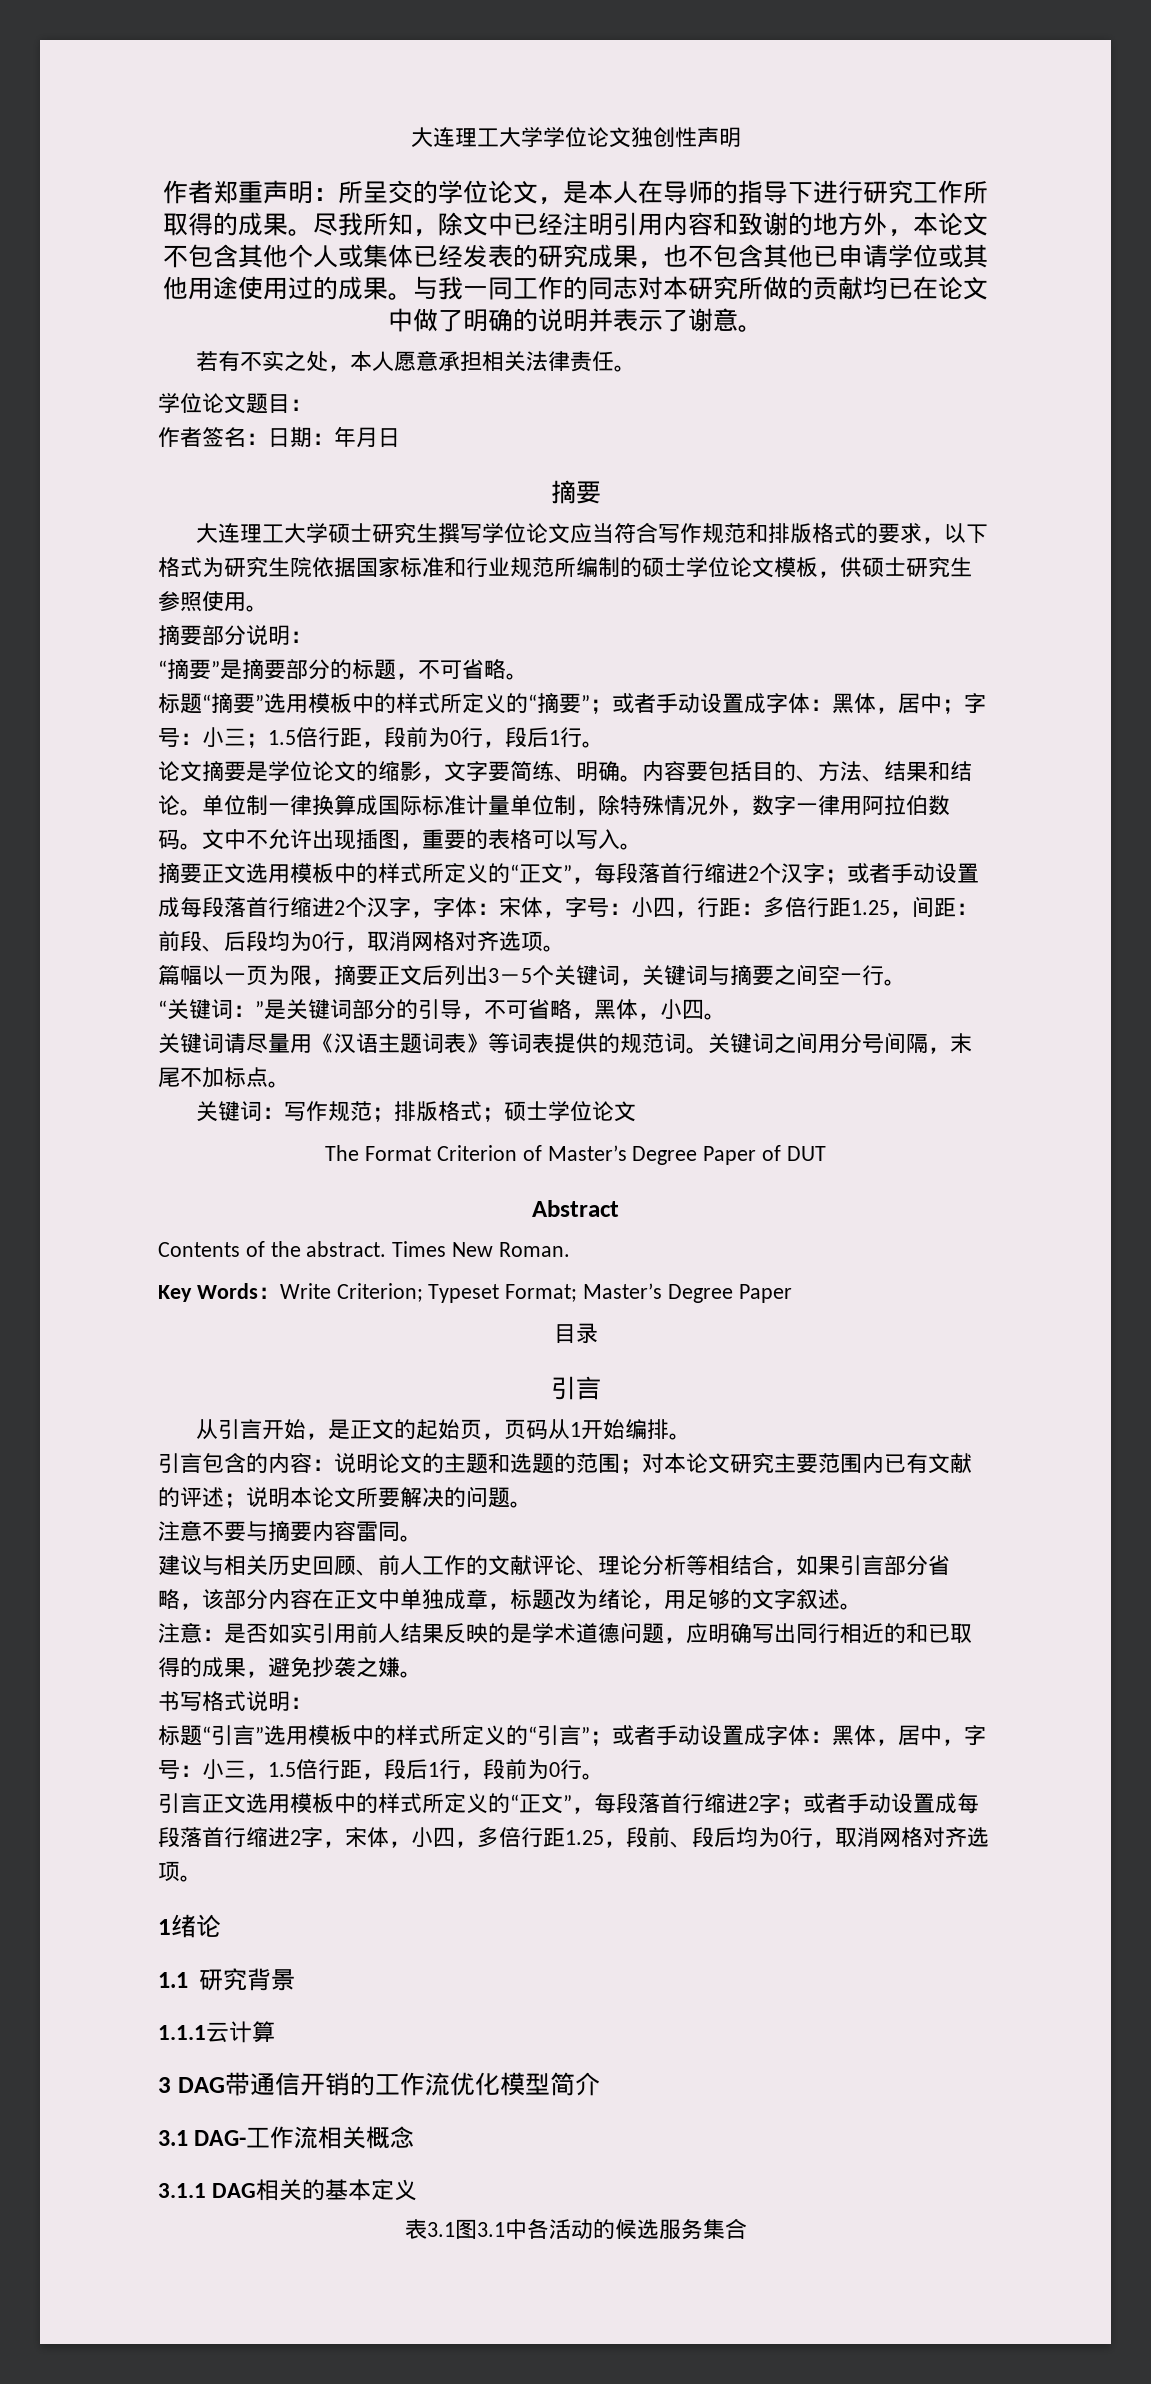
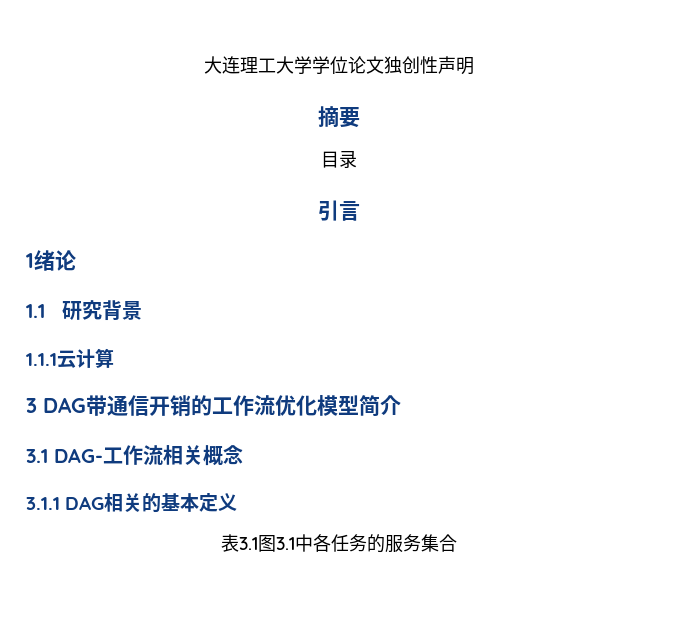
[163,180,988,205] [163,212,988,237] [163,244,988,269] [163,276,988,300] [388,308,763,332] [195,350,636,372] [158,393,312,414] [158,426,400,448] [550,480,601,504] [195,522,988,544] [158,556,972,578] [158,591,268,612] [158,625,312,646] [158,659,528,680] [158,693,986,714] [158,726,604,748] [158,761,972,782] [158,795,950,816] [158,829,642,850] [158,863,979,884] [158,896,978,918] [158,930,565,952] [158,964,906,986] [158,999,726,1020] [158,1032,972,1054] [158,1067,290,1088] [195,1101,636,1122] [325,1145,826,1165] [532,1200,619,1217] [158,1241,570,1257] [158,1283,792,1303] [553,1323,598,1344] [550,1376,601,1400] [195,1419,691,1440] [158,1452,972,1474] [158,1486,532,1508] [158,1520,422,1542] [158,1554,950,1576] [158,1589,862,1610] [158,1622,972,1644] [158,1657,422,1678] [158,1691,312,1712] [158,1725,986,1746] [158,1758,604,1780] [158,1793,979,1814] [158,1826,989,1848] [158,1861,202,1882] 作者郑重声明：所呈交的学位论文，是本人在导师的指导下进行研究工作所取得的成果。尽我所知，除文中已经注明引用内容和致谢的地方外，本论文不包含其他个人或集体已经发表的研究成果，也不包含其他已申请学位或其他用途使用过的成果。与我一同工作的同志对本研究所做的贡献均已在论文中做了明确的说明并表示了谢意。 // 若有不实之处，本人愿意承担相关法律责任。 // 学位论文题目： // 作者签名：日期：年月日 // 摘要 // 大连理工大学硕士研究生撰写学位论文应当符合写作规范和排版格式的要求，以下格式为研究生院依据国家标准和行业规范所编制的硕士学位论文模板，供硕士研究生参照使用。 // 摘要部分说明： // “摘要”是摘要部分的标题，不可省略。 // 标题“摘要”选用模板中的样式所定义的“摘要”；或者手动设置成字体：黑体，居中；字号：小三；1.5倍行距，段前为0行，段后1行。 // 论文摘要是学位论文的缩影，文字要简练、明确。内容要包括目的、方法、结果和结论。单位制一律换算成国际标准计量单位制，除特殊情况外，数字一律用阿拉伯数码。文中不允许出现插图，重要的表格可以写入。 // 摘要正文选用模板中的样式所定义的“正文”，每段落首行缩进2个汉字；或者手动设置成每段落首行缩进2个汉字，字体：宋体，字号：小四，行距：多倍行距1.25，间距：前段、后段均为0行，取消网格对齐选项。 // 篇幅以一页为限，摘要正文后列出3－5个关键词，关键词与摘要之间空一行。 // “关键词：”是关键词部分的引导，不可省略，黑体，小四。 // 关键词请尽量用《汉语主题词表》等词表提供的规范词。关键词之间用分号间隔，末尾不加标点。 // 关键词：写作规范；排版格式；硕士学位论文 // The Format Criterion of Master’s Degree Paper of DUT // Abstract // Contents of the abstract. Times New Roman. // Key Words：Write Criterion; Typeset Format; Master’s Degree Paper // 目录 // 引言 // 从引言开始，是正文的起始页，页码从1开始编排。 // 引言包含的内容：说明论文的主题和选题的范围；对本论文研究主要范围内已有文献的评述；说明本论文所要解决的问题。 // 注意不要与摘要内容雷同。 // 建议与相关历史回顾、前人工作的文献评论、理论分析等相结合，如果引言部分省略，该部分内容在正文中单独成章，标题改为绪论，用足够的文字叙述。 // 注意：是否如实引用前人结果反映的是学术道德问题，应明确写出同行相近的和已取得的成果，避免抄袭之嫌。 // 书写格式说明： // 标题“引言”选用模板中的样式所定义的“引言”；或者手动设置成字体：黑体，居中，字号：小三，1.5倍行距，段后1行，段前为0行。 // 引言正文选用模板中的样式所定义的“正文”，每段落首行缩进2字；或者手动设置成每段落首行缩进2字，宋体，小四，多倍行距1.25，段前、段后均为0行，取消网格对齐选项。 -> [318,106,360,128] [321,150,357,168] [318,200,360,221] 摘要 // 目录 // 引言
[548,2219,659,2239] 活动的候选 -> [331,534,385,553] 任务的

